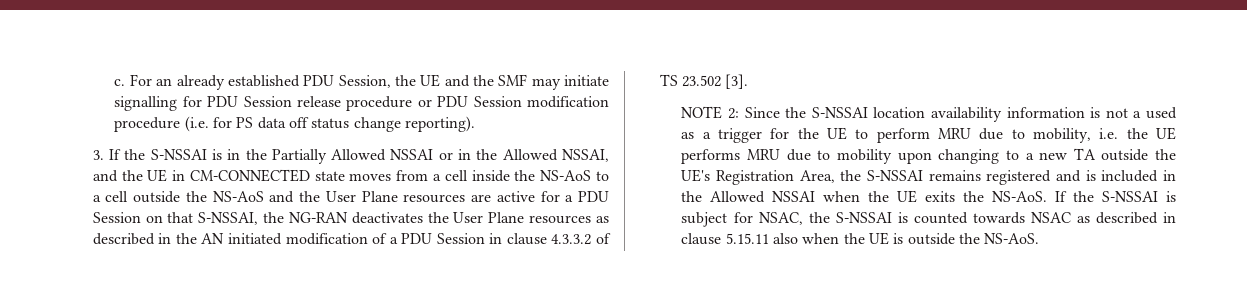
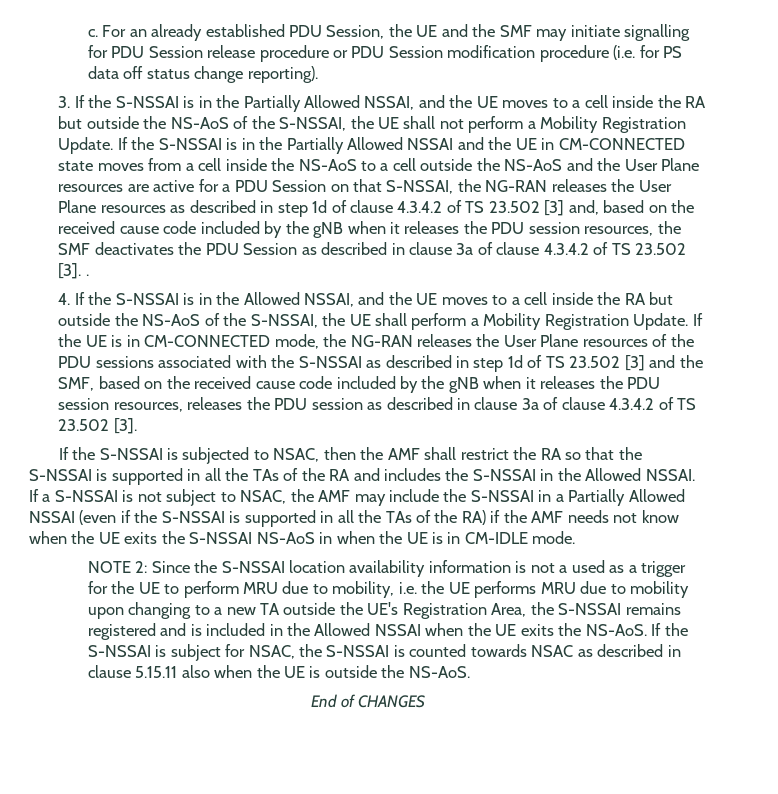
[390,149,609,162] NSSAI or in the Allowed NSSAI, -> [364,95,707,110] [58,116,686,133] [58,137,454,154] NSSAI, and the UE moves to a cell inside the RA but outside the NS-AoS of the S-NSSAI, the UE shall not perform a Mobility Registration Update. If the S-NSSAI is in the Partially Allowed NSSAI
[351,212,423,224] deactivates -> [551,179,607,192] releases
[175,233,612,245] [659,74,749,89] the AN initiated modification of a PDU Session in clause 4.3.3.2 of TS 23.502 [3]. -> [277,200,695,217] [58,221,681,238] [58,242,687,255] [58,263,89,279] [58,292,674,307] [58,313,703,330] [58,334,694,349] [58,355,703,372] [58,376,661,393] [58,397,697,412] [58,418,137,434] [58,447,642,464] [29,468,695,485] [29,489,685,506] [29,510,679,527] [29,531,576,544] step 1d of clause 4.3.4.2 of TS 23.502 [3] and, based on the received cause code included by the gNB when it releases the PDU session resources, the SMF deactivates the PDU Session as described in clause 3a of clause 4.3.4.2 of TS 23.502 [3]. . // 4. If the S-NSSAI is in the Allowed NSSAI, and the UE moves to a cell inside the RA but outside the NS-AoS of the S-NSSAI, the UE shall perform a Mobility Registration Update. If the UE is in CM-CONNECTED mode, the NG-RAN releases the User Plane resources of the PDU sessions associated with the S-NSSAI as described in step 1d of TS 23.502 [3] and the SMF, based on the received cause code included by the gNB when it releases the PDU session resources, releases the PDU session as described in clause 3a of clause 4.3.4.2 of TS 23.502 [3]. // If the S-NSSAI is subjected to NSAC, then the AMF shall restrict the RA so that the S-NSSAI is supported in all the TAs of the RA and includes the S-NSSAI in the Allowed NSSAI. If a S-NSSAI is not subject to NSAC, the AMF may include the S-NSSAI in a Partially Allowed NSSAI (even if the S-NSSAI is supported in all the TAs of the RA) if the AMF needs not know when the UE exits the S-NSSAI NS-AoS in when the UE is in CM-IDLE mode.
(1040, 238) none -> [310,694,426,708] // End of CHANGES

